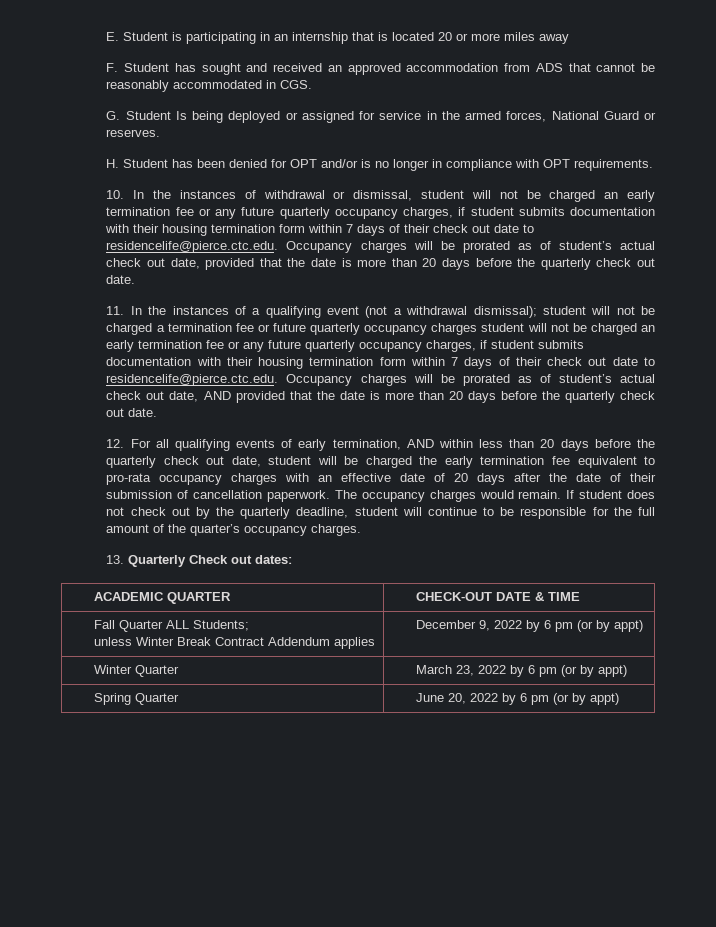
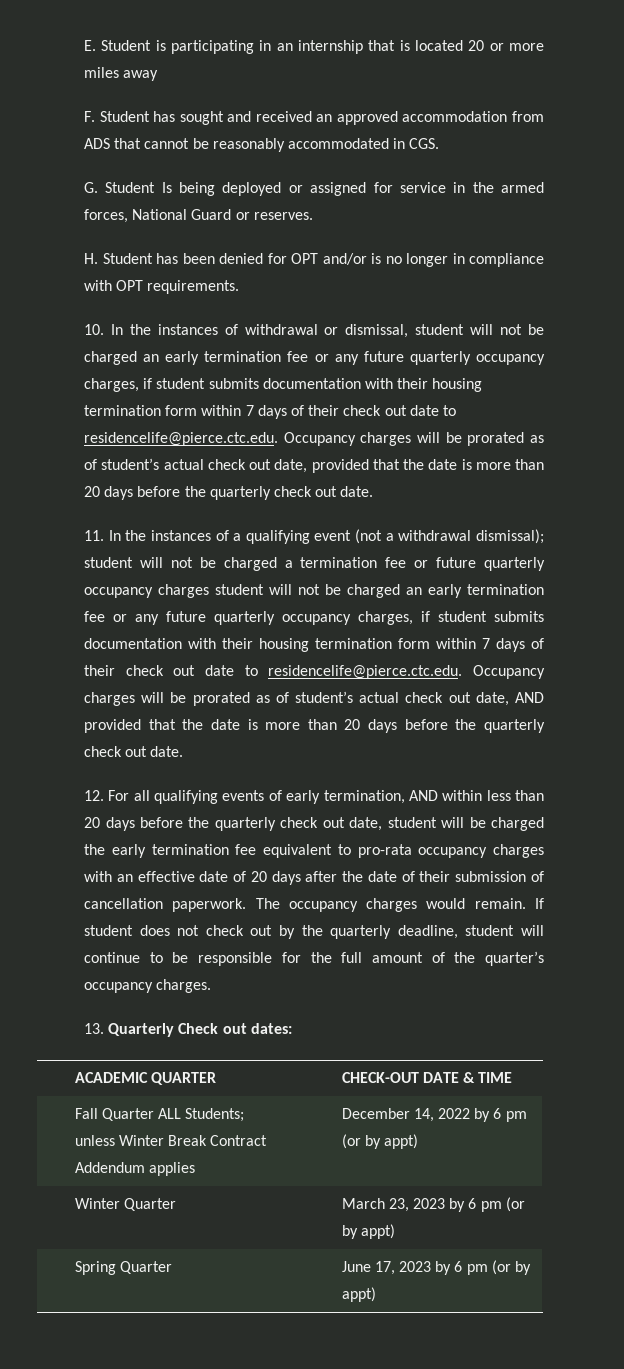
[479,620,491,631] 9, -> [413,1108,434,1122] 14,
[478,665,507,674] 2022 -> [412,1198,445,1209] 2023
[448,693,499,704] 20, 2022 -> [374,1261,431,1275] 17, 2023

